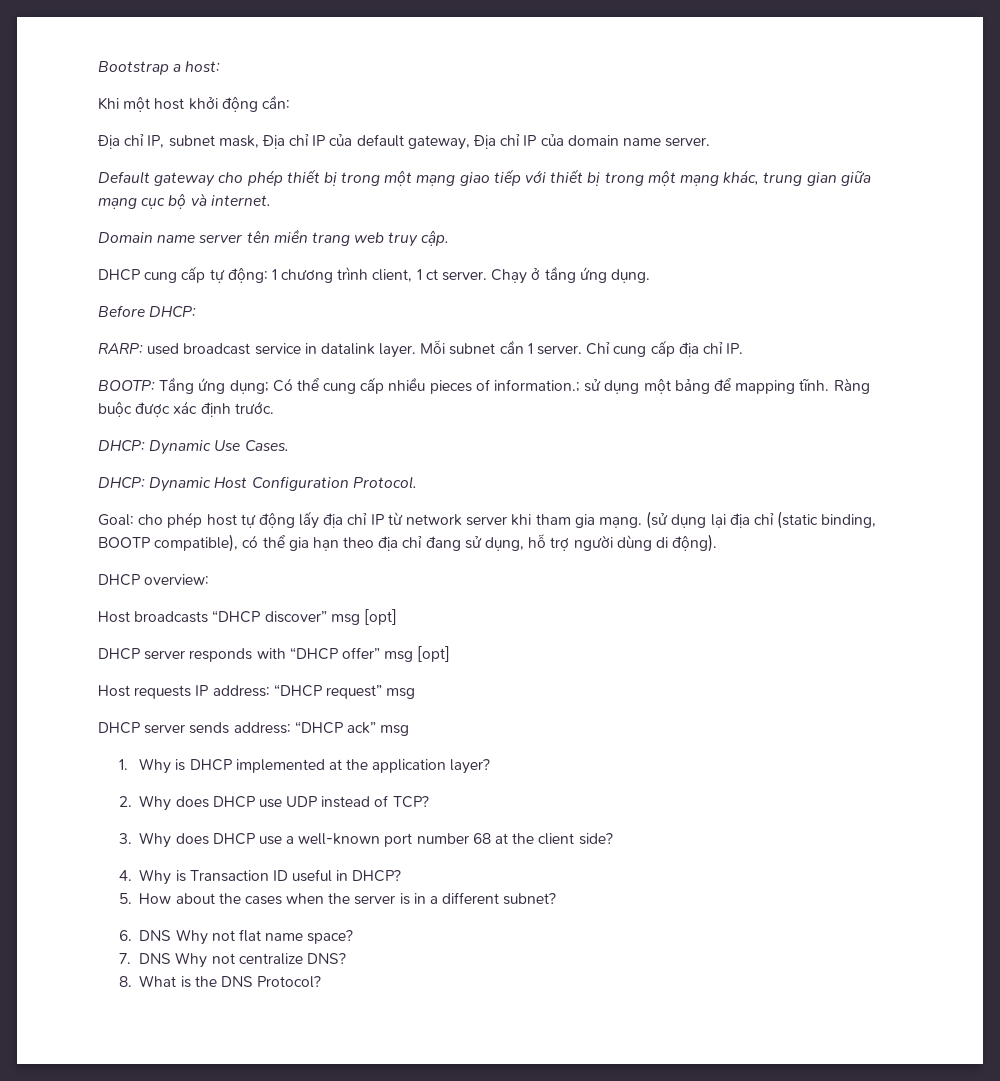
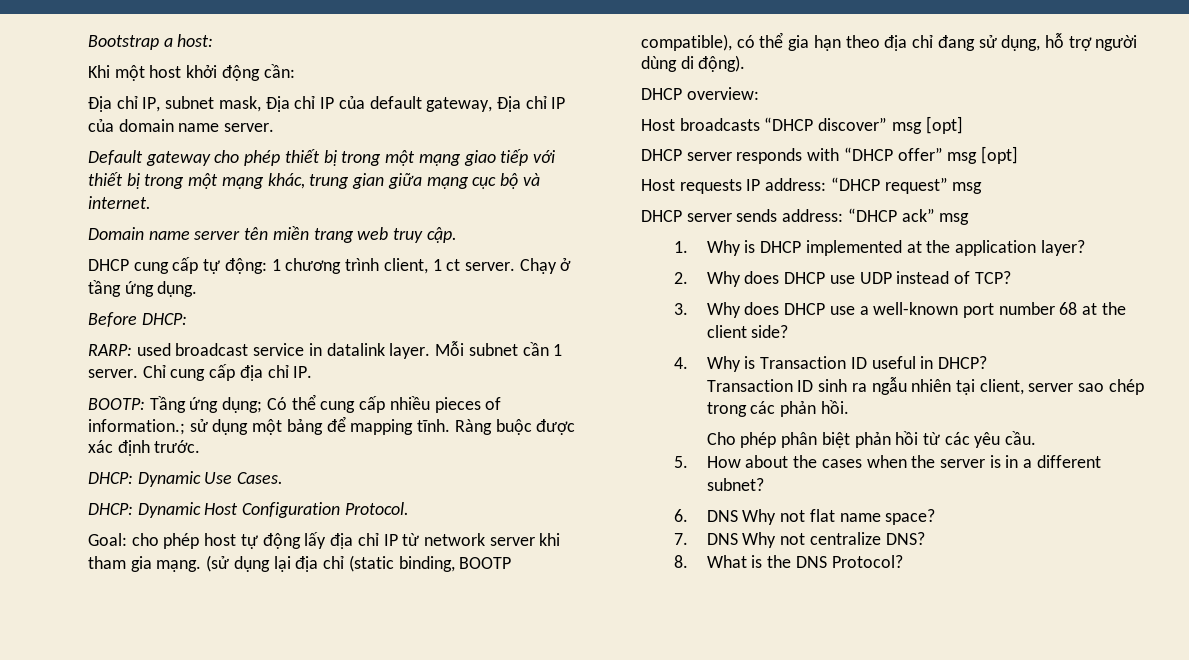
(402, 876) none -> [706,377,1144,395] [706,400,849,417] [706,431,1037,448] // Transaction ID sinh ra ngẫu nhiên tại client, server sao chép trong các phản hồi. // Cho phép phân biệt phản hồi từ các yêu cầu.

